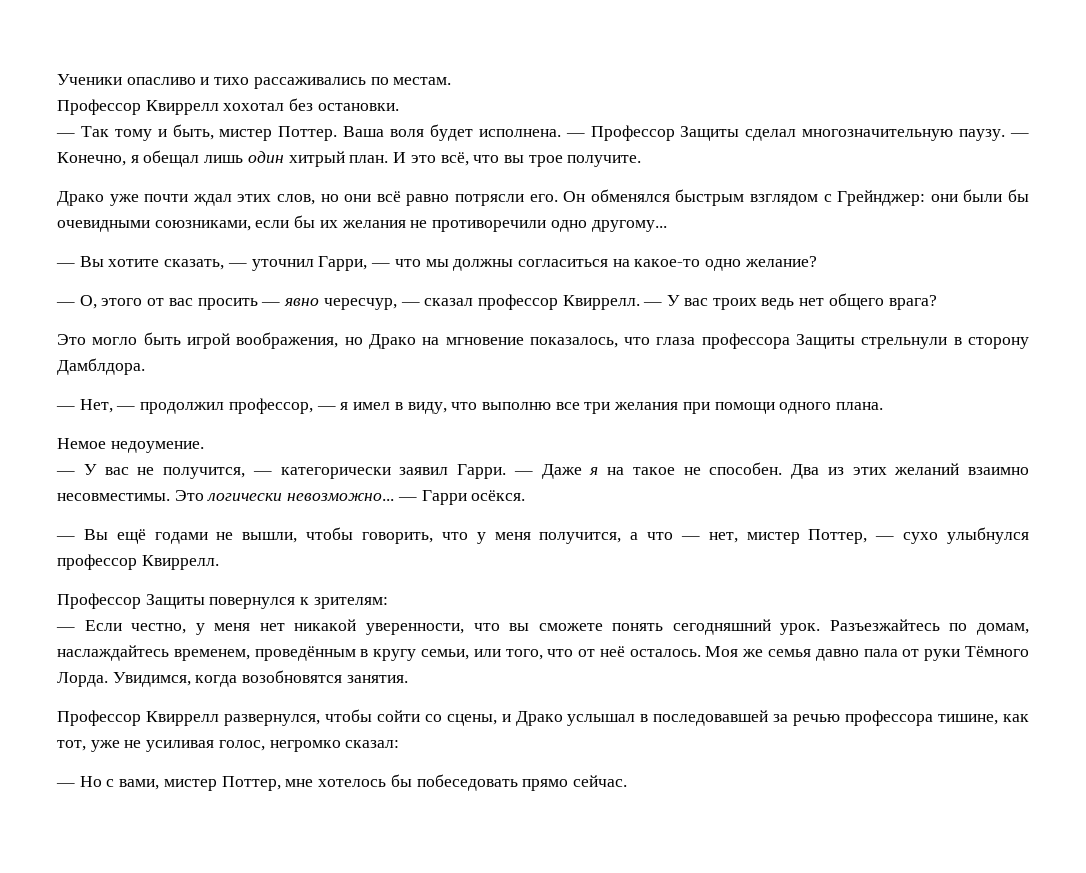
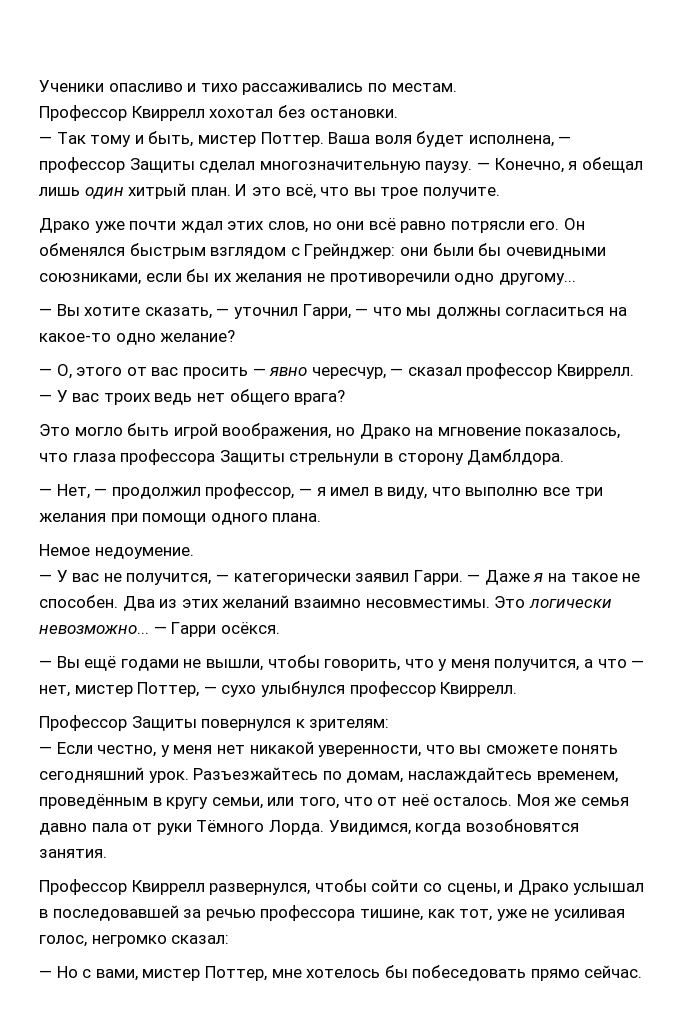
[478,125,675,141] исполнена. — Профессор -> [468,135,572,147] [39,157,125,173] исполнена, — профессор

